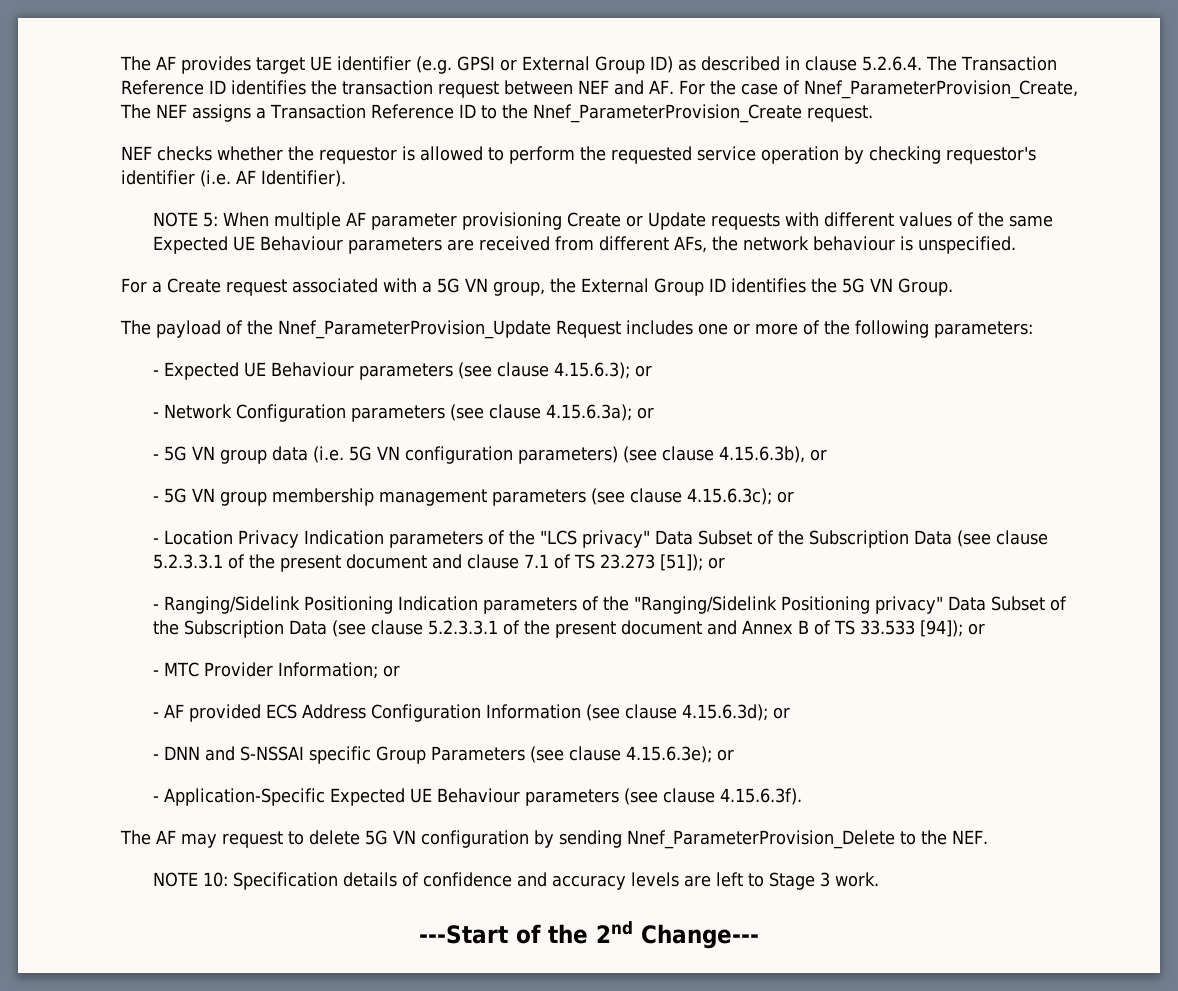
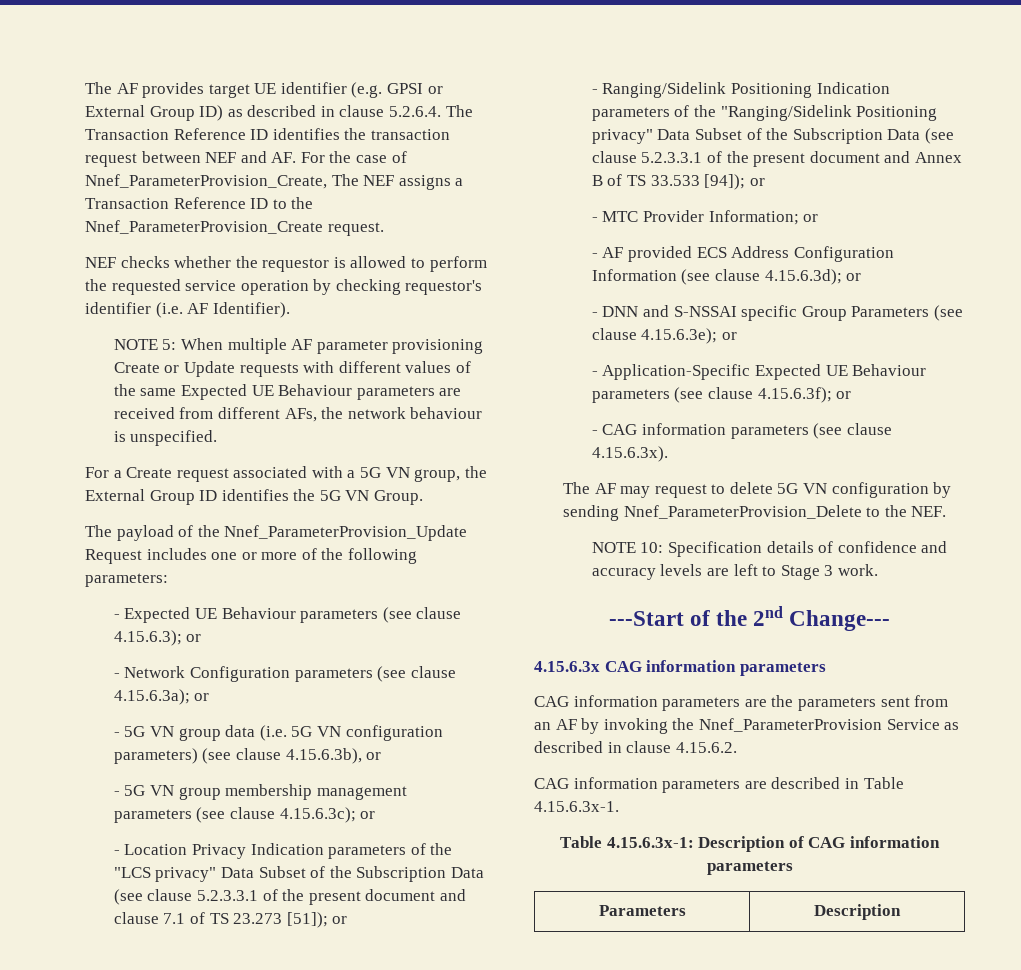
[720,788,803,805] 4.15.6.3f). -> [757,387,852,403] [591,423,892,439] [591,446,668,462] 4.15.6.3f); or // - CAG information parameters (see clause 4.15.6.3x).
(759, 936) none -> [534,660,826,676] [534,695,949,711] [534,718,960,734] [534,741,737,753] [534,777,904,793] [534,801,619,812] [560,836,940,852] [706,861,793,875] [598,905,686,916] [814,904,901,920] // 4.15.6.3x CAG information parameters // CAG information parameters are the parameters sent from an AF by invoking the Nnef_ParameterProvision Service as described in clause 4.15.6.2. // CAG information parameters are described in Table 4.15.6.3x-1. // Table 4.15.6.3x-1: Description of CAG information parameters // Parameters | Description

